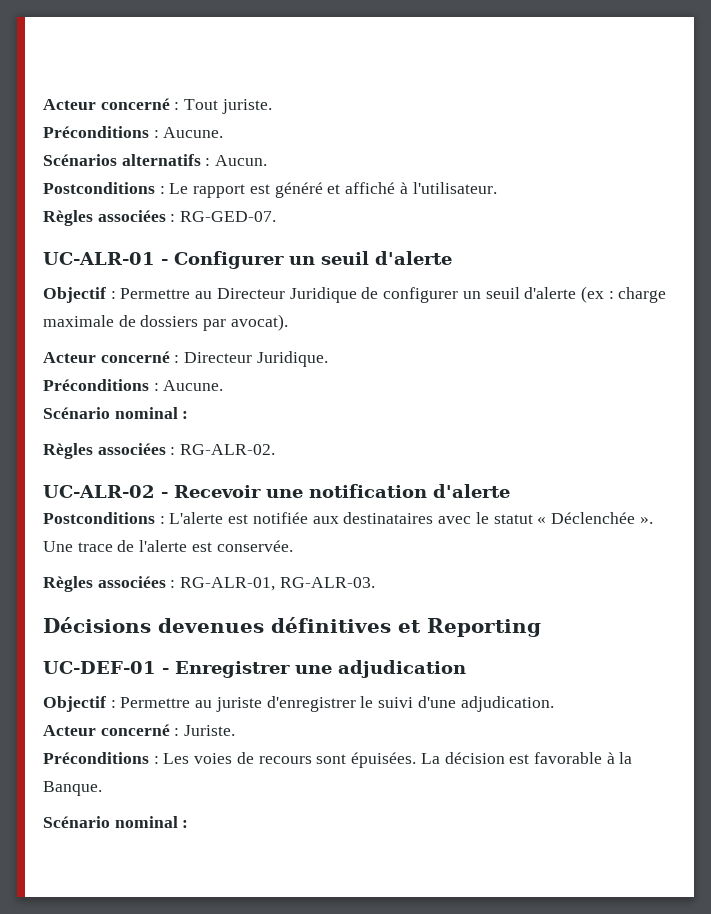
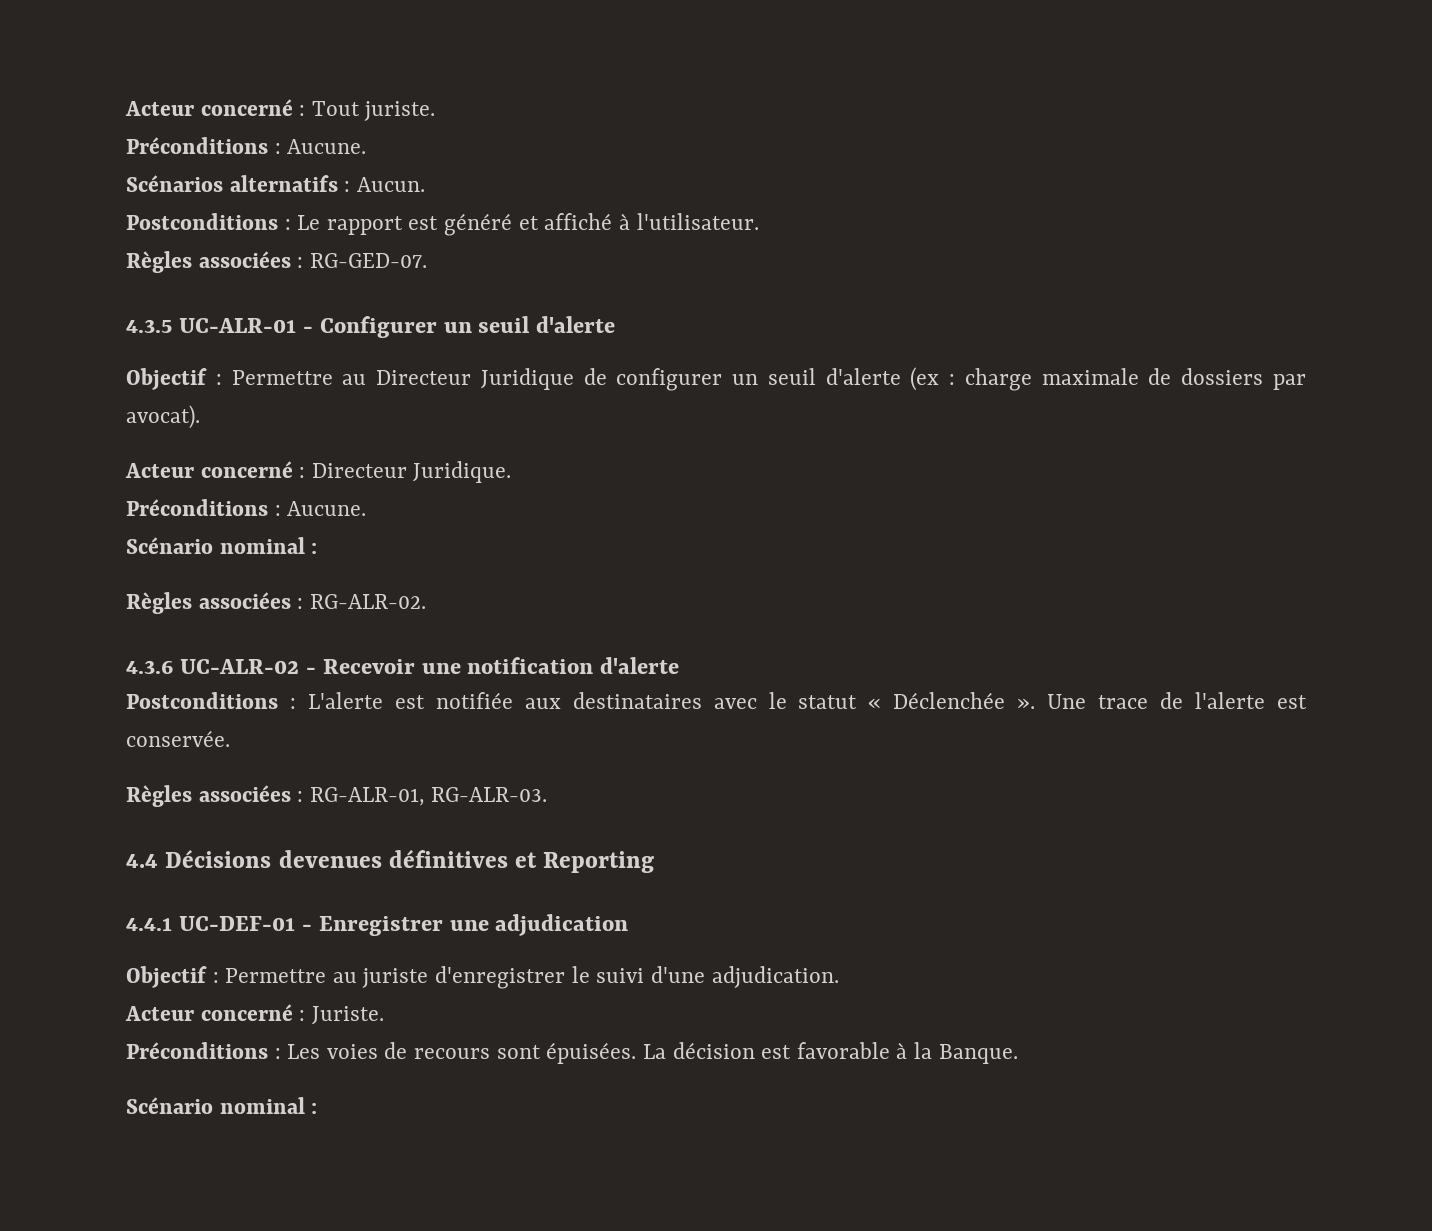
(277, 216) none -> [126,319,172,333] 4.3.5
(276, 449) none -> [126,660,173,674] 4.3.6
(375, 582) none -> [126,854,158,868] 4.4
(541, 627) none -> [126,918,172,931] 4.4.1

